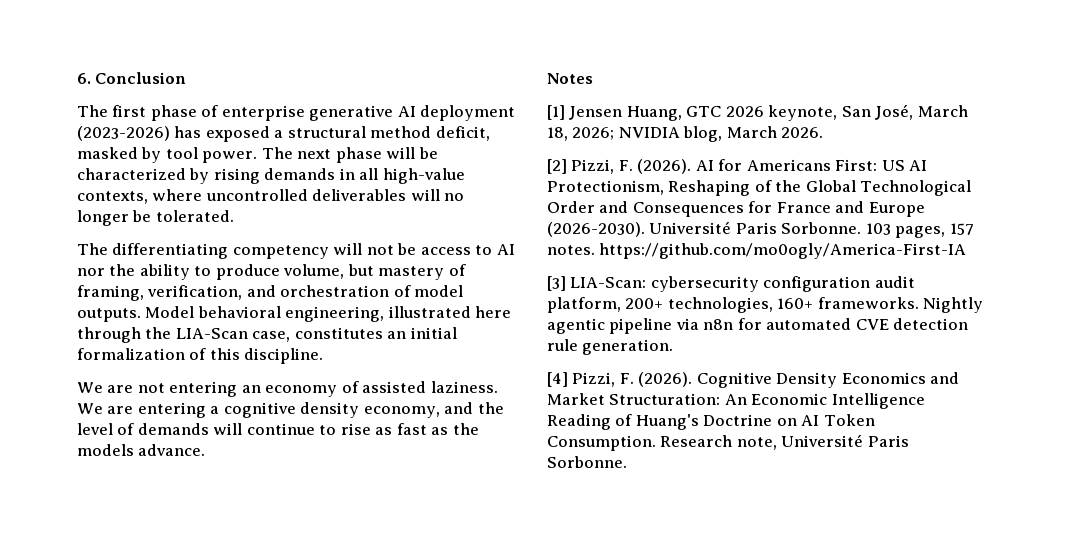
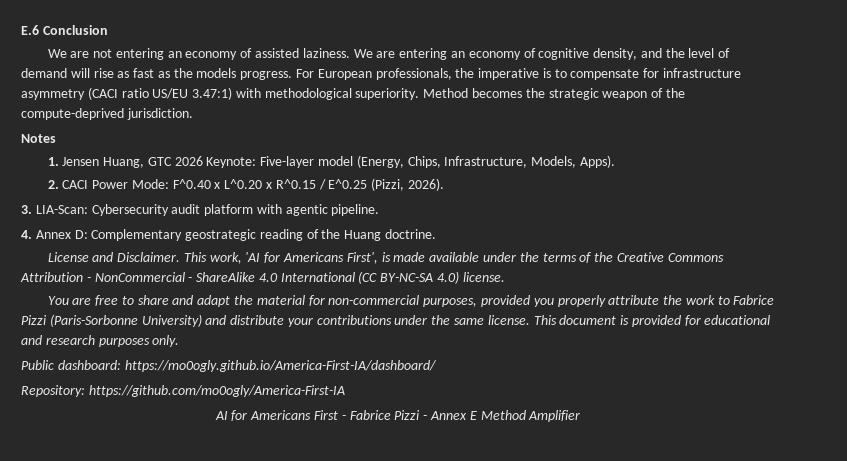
[77,73,91,84] 6. -> [21,25,39,35] E.6
[77,105,516,121] [77,126,490,142] [77,147,438,163] [77,168,465,184] [77,189,465,204] [77,210,234,226] [77,243,515,259] [77,264,466,280] [77,285,464,301] [77,306,512,322] [77,327,457,343] [77,348,324,364] // The first phase of enterprise generative AI deployment (2023-2026) has exposed a structural method deficit, masked by tool power. The next phase will be characterized by rising demands in all high-value contexts, where uncontrolled deliverables will no longer be tolerated. // The differentiating competency will not be access to AI nor the ability to produce volume, but mastery of framing, verification, and orchestration of model outputs. Model behavioral engineering, illustrated here through the LIA-Scan case, constitutes an initial formalization of this discipline. -> (108, 30) none
[210,402,504,418] [77,423,337,435] a cognitive density economy, and the level of demands will continue to -> [450,48,731,60] [21,68,90,78] an economy of cognitive density, and the level of demand will
[138,444,206,456] advance. -> [240,68,742,80] [21,87,685,100] [21,108,193,120] progress. For European professionals, the imperative is to compensate for infrastructure asymmetry (CACI ratio US/EU 3.47:1) with methodological superiority. Method becomes the strategic weapon of the compute-deprived jurisdiction.
[547,105,565,120] [1] -> [47,157,59,166] 1.
[768,104,968,121] [547,126,824,142] [547,159,928,174] [547,180,972,196] [547,201,925,217] [547,221,974,238] [547,243,967,259] [547,276,915,292] [547,297,984,313] [547,318,969,334] [547,339,674,355] [547,372,960,388] [547,393,925,409] [547,414,875,430] [547,434,909,451] [547,456,627,468] keynote, San José, March 18, 2026; NVIDIA blog, March 2026. // [2] Pizzi, F. (2026). AI for Americans First: US AI Protectionism, Reshaping of the Global Technological Order and Consequences for France and Europe (2026-2030). Université Paris Sorbonne. 103 pages, 157 notes. https://github.com/mo0ogly/America-First-IA // [3] LIA-Scan: cybersecurity configuration audit platform, 200+ technologies, 160+ frameworks. Nightly agentic pipeline via n8n for automated CVE detection rule generation. // [4] Pizzi, F. (2026). Cognitive Density Economics and Market Structuration: An Economic Intelligence Reading of Huang's Doctrine on AI Token Consumption. Research note, Université Paris Sorbonne. -> [206,155,615,168] [47,178,444,191] [21,204,380,216] [21,229,437,241] [47,252,724,264] [20,271,505,284] [47,295,775,307] [21,314,771,327] [21,335,180,347] [21,360,437,372] [21,385,345,397] [214,410,581,422] Keynote: Five-layer model (Energy, Chips, Infrastructure, Models, Apps). // 2. CACI Power Mode: F^0.40 x L^0.20 x R^0.15 / E^0.25 (Pizzi, 2026). // 3. LIA-Scan: Cybersecurity audit platform with agentic pipeline. // 4. Annex D: Complementary geostrategic reading of the Huang doctrine. // License and Disclaimer. This work, 'AI for Americans First', is made available under the terms of the Creative Commons Attribution - NonCommercial - ShareAlike 4.0 International (CC BY-NC-SA 4.0) license. // You are free to share and adapt the material for non-commercial purposes, provided you properly attribute the work to Fabrice Pizzi (Paris-Sorbonne University) and distribute your contributions under the same license. This document is provided for educational and research purposes only. // Public dashboard: https://mo0ogly.github.io/America-First-IA/dashboard/ // Repository: https://github.com/mo0ogly/America-First-IA // AI for Americans First - Fabrice Pizzi - Annex E Method Amplifier

